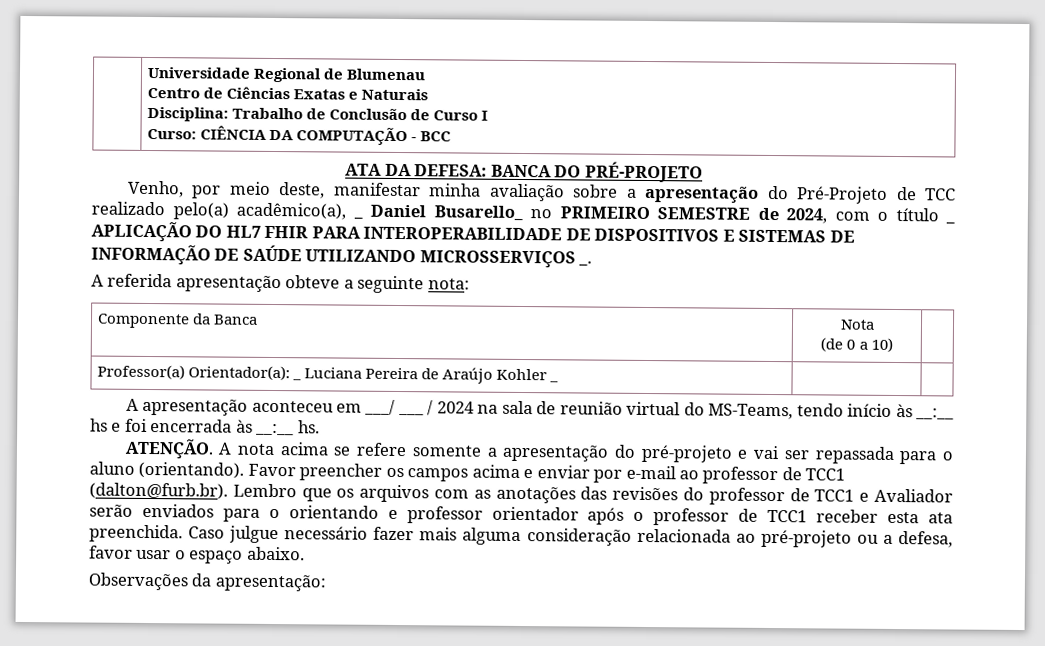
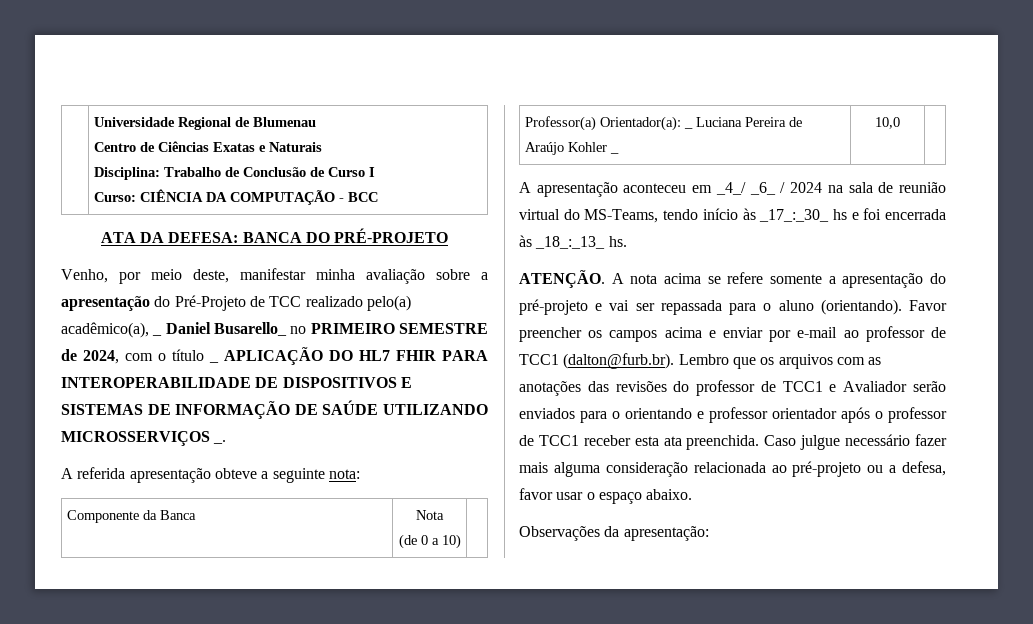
(559, 381) none -> [875,117,900,129] 10,0
[364,399,424,416] ___/ ___ -> [715,182,776,195] _4_/ _6_
[914,408,954,420] __:__ -> [759,209,830,222] _17_:_30_
[255,423,295,436] __:__ -> [535,236,606,249] _18_:_13_

